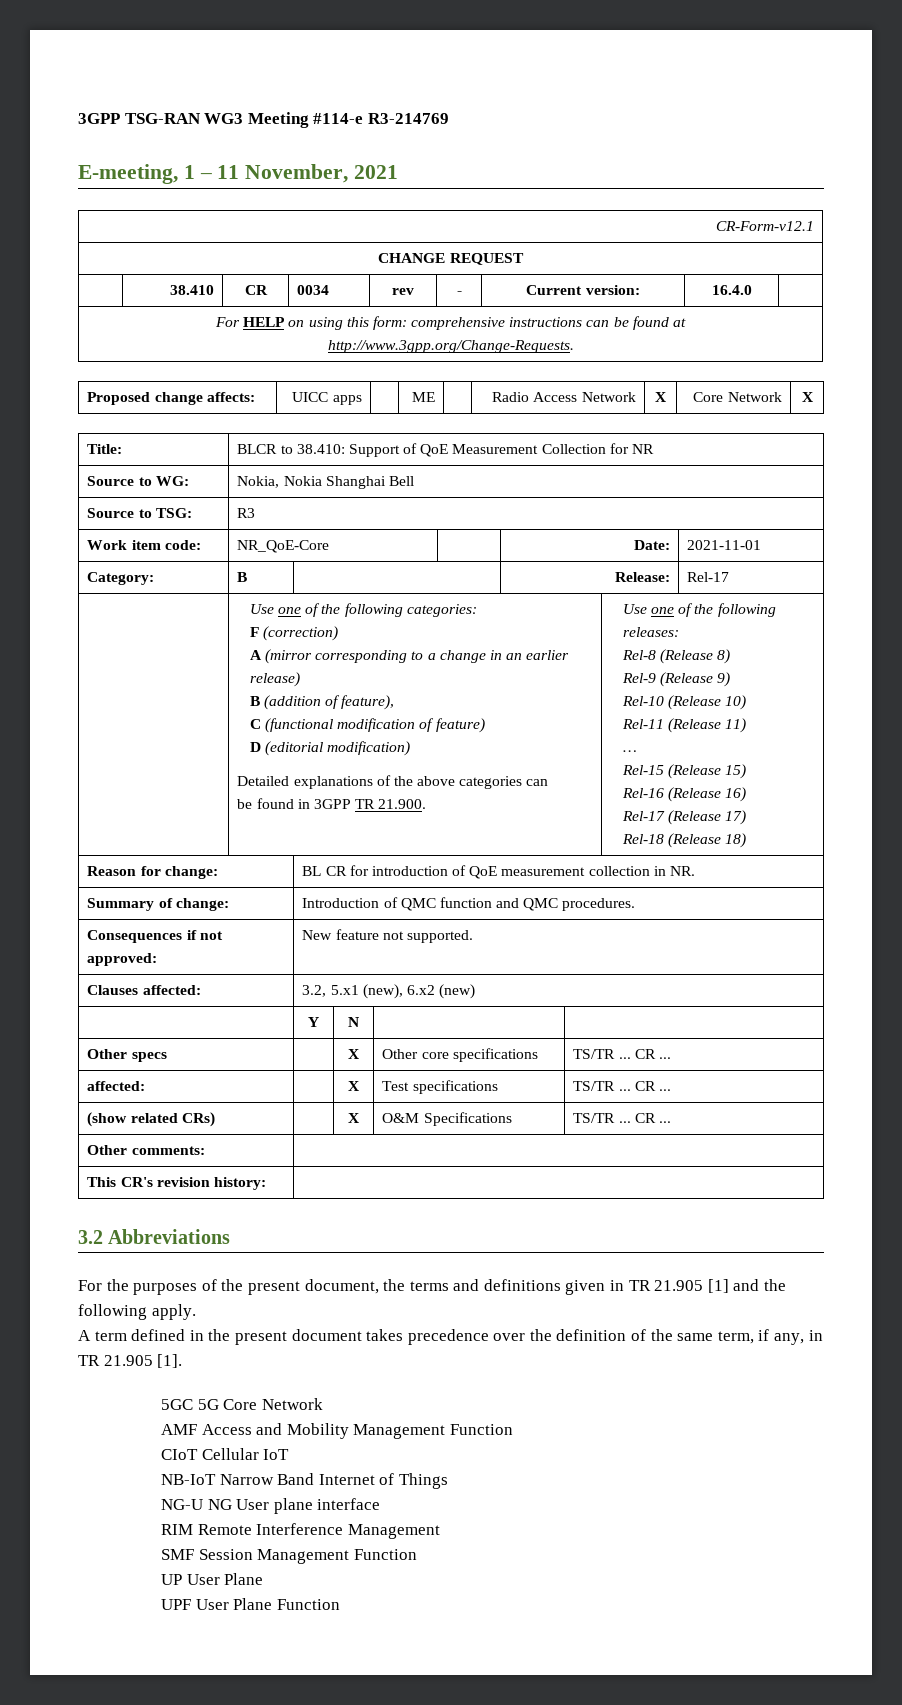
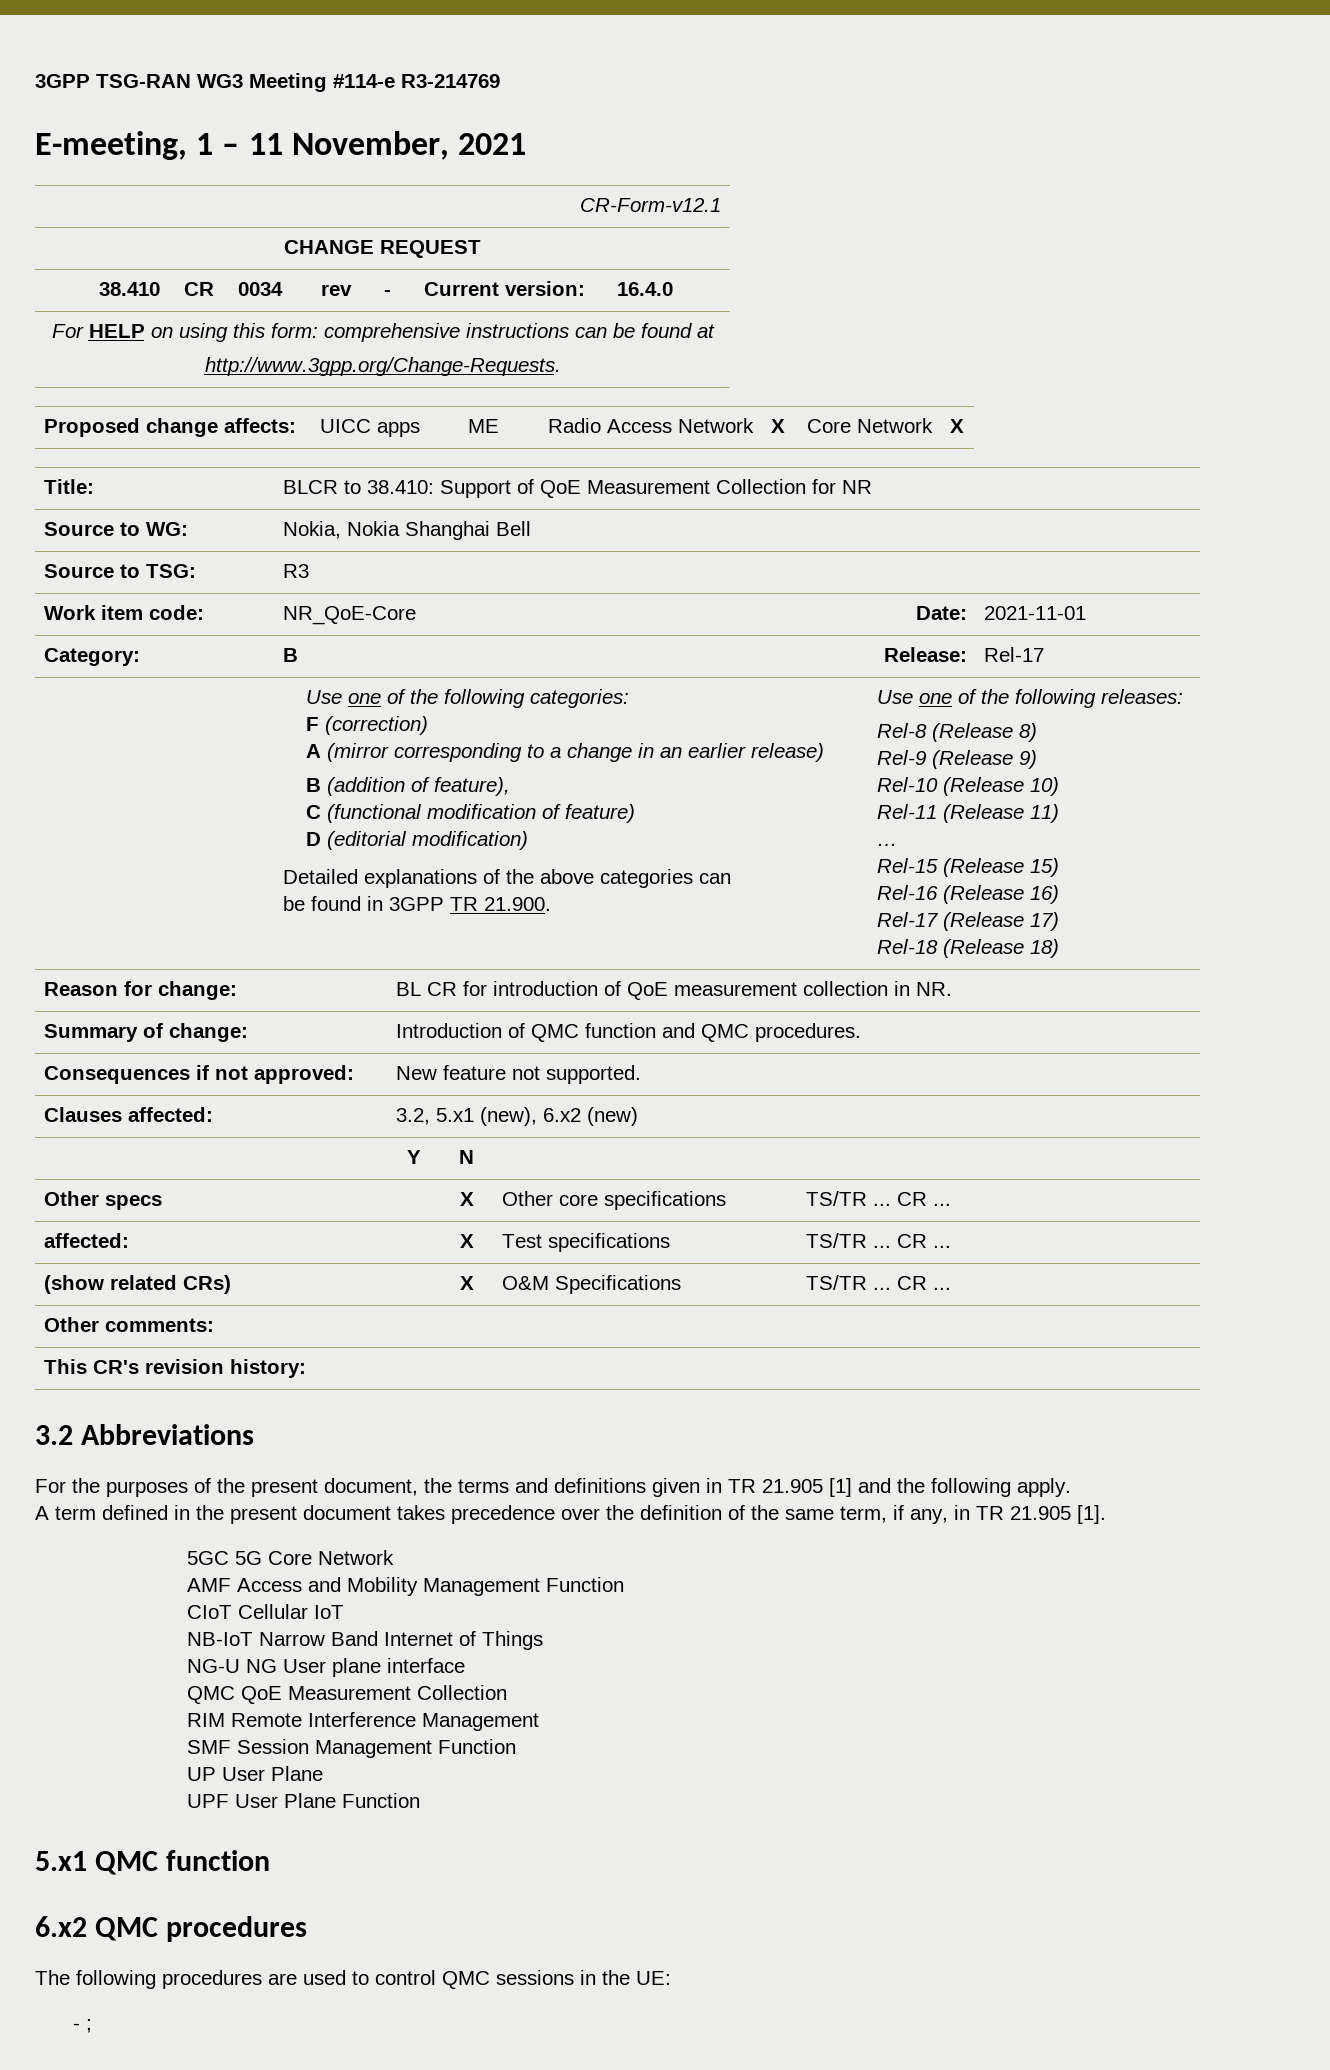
(381, 1504) none -> [186,1685,507,1704] // QMC QoE Measurement Collection
(340, 1604) none -> [35,1850,270,1875] [35,1916,307,1942] [35,1970,671,1989] [72,2019,92,2033] // 5.x1 QMC function // 6.x2 QMC procedures // The following procedures are used to control QMC sessions in the UE: // - ;

